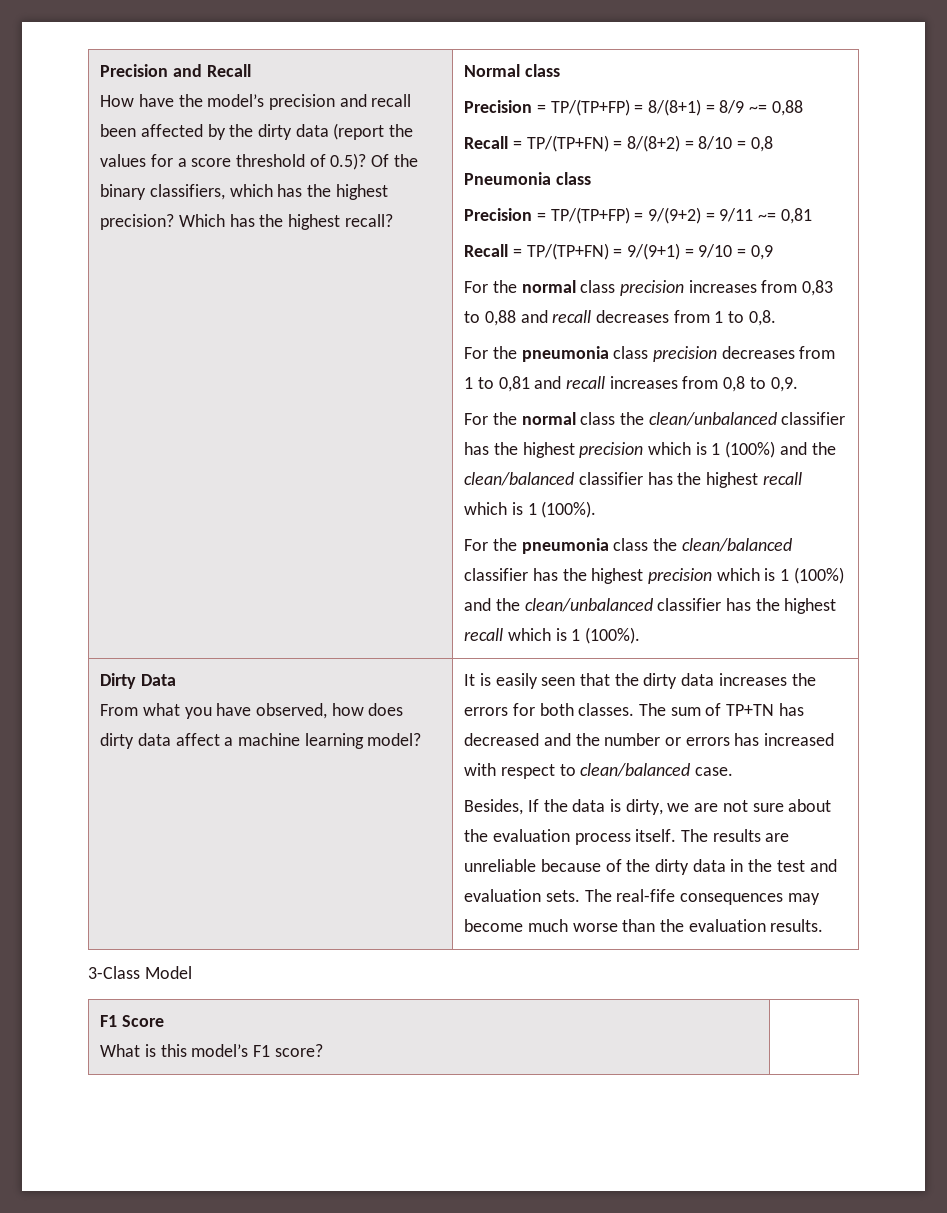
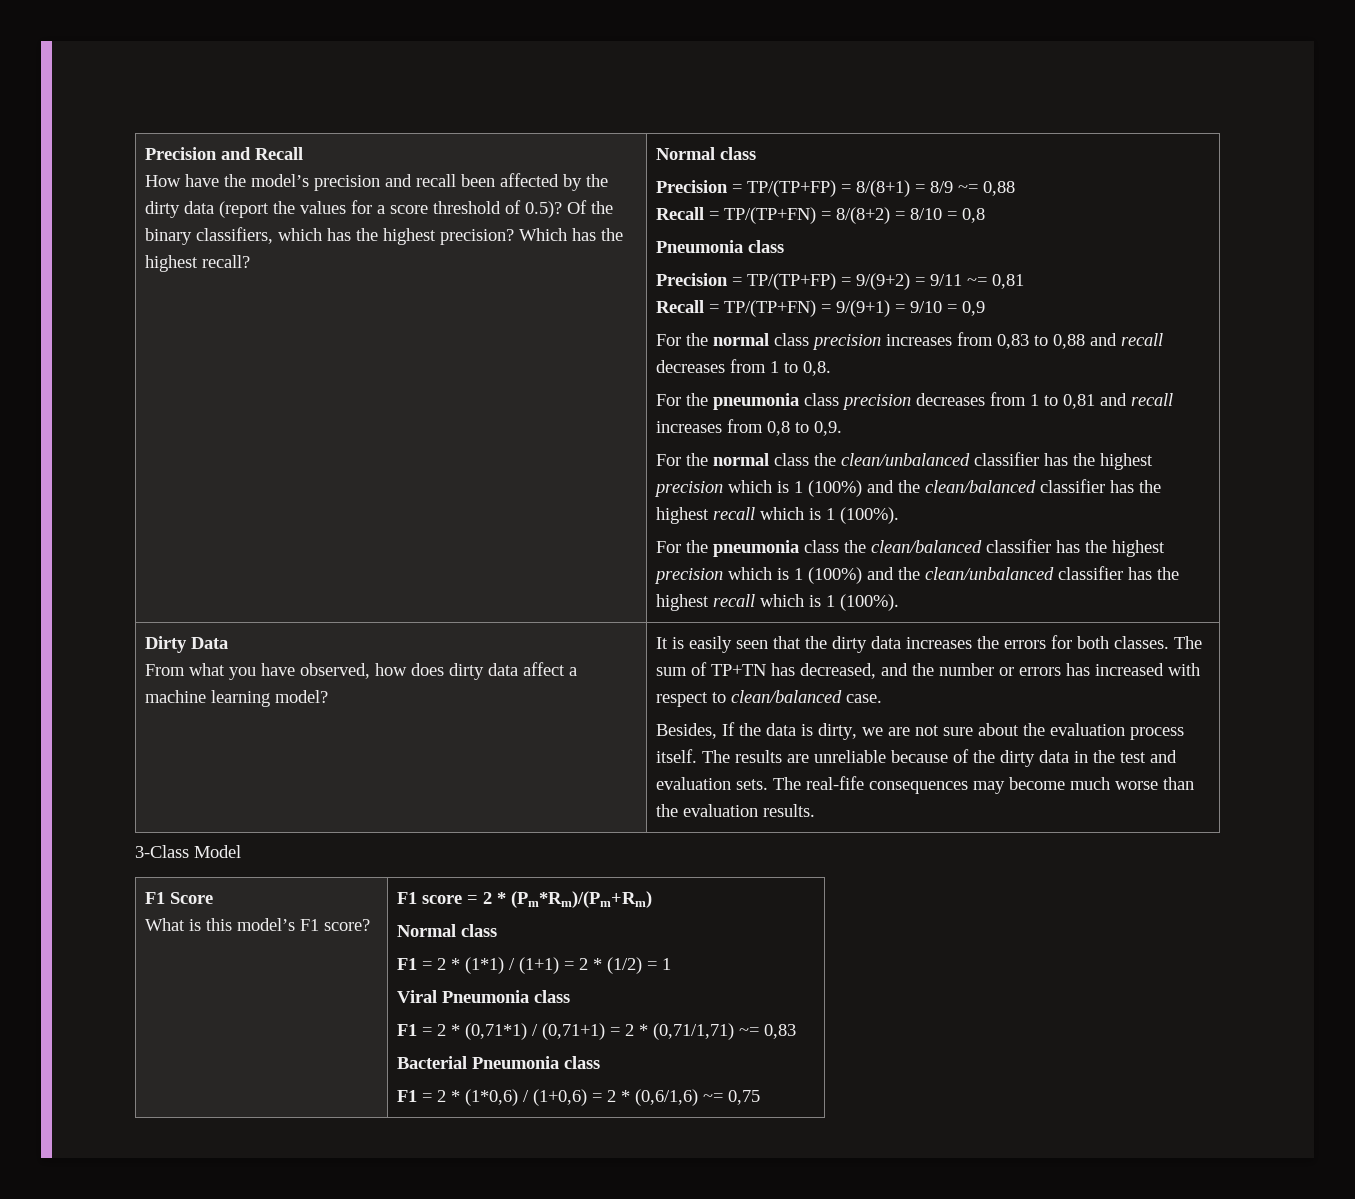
[464,733,540,746] decreased -> [799,663,876,679] decreased,
(323, 1050) none -> [396,891,652,908] [396,924,497,937] [396,957,671,974] [396,990,570,1003] [396,1023,796,1040] [396,1056,600,1069] [396,1089,760,1106] F1 score = 2 * (Pm*Rm)/(Pm+Rm) // Normal class // F1 = 2 * (1*1) / (1+1) = 2 * (1/2) = 1 // Viral Pneumonia class // F1 = 2 * (0,71*1) / (0,71+1) = 2 * (0,71/1,71) ~= 0,83 // Bacterial Pneumonia class // F1 = 2 * (1*0,6) / (1+0,6) = 2 * (0,6/1,6) ~= 0,75

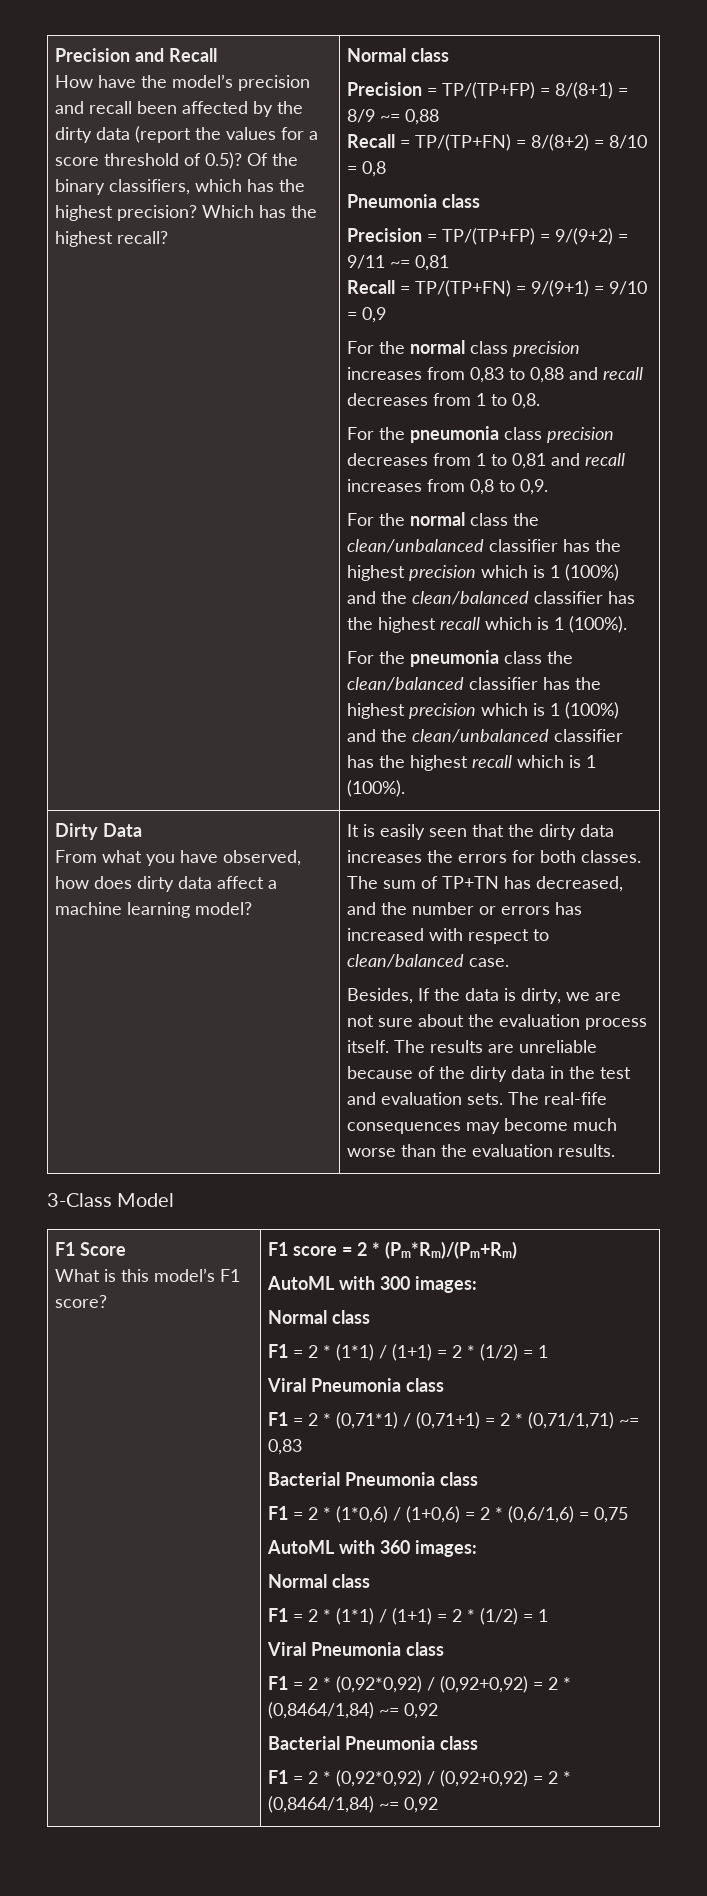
(652, 899) none -> [267,1276,478,1293] // AutoML with 300 images:
[702,1090,760,1105] ~= 0,75 -> [579,1507,629,1523] [267,1540,478,1557] [268,1574,371,1588] [268,1608,549,1625] [267,1642,445,1656] [268,1676,572,1693] [268,1702,439,1719] [268,1736,479,1750] [268,1770,572,1787] [268,1796,439,1813] = 0,75 // AutoML with 360 images: // Normal class // F1 = 2 * (1*1) / (1+1) = 2 * (1/2) = 1 // Viral Pneumonia class // F1 = 2 * (0,92*0,92) / (0,92+0,92) = 2 * (0,8464/1,84) ~= 0,92 // Bacterial Pneumonia class // F1 = 2 * (0,92*0,92) / (0,92+0,92) = 2 * (0,8464/1,84) ~= 0,92

